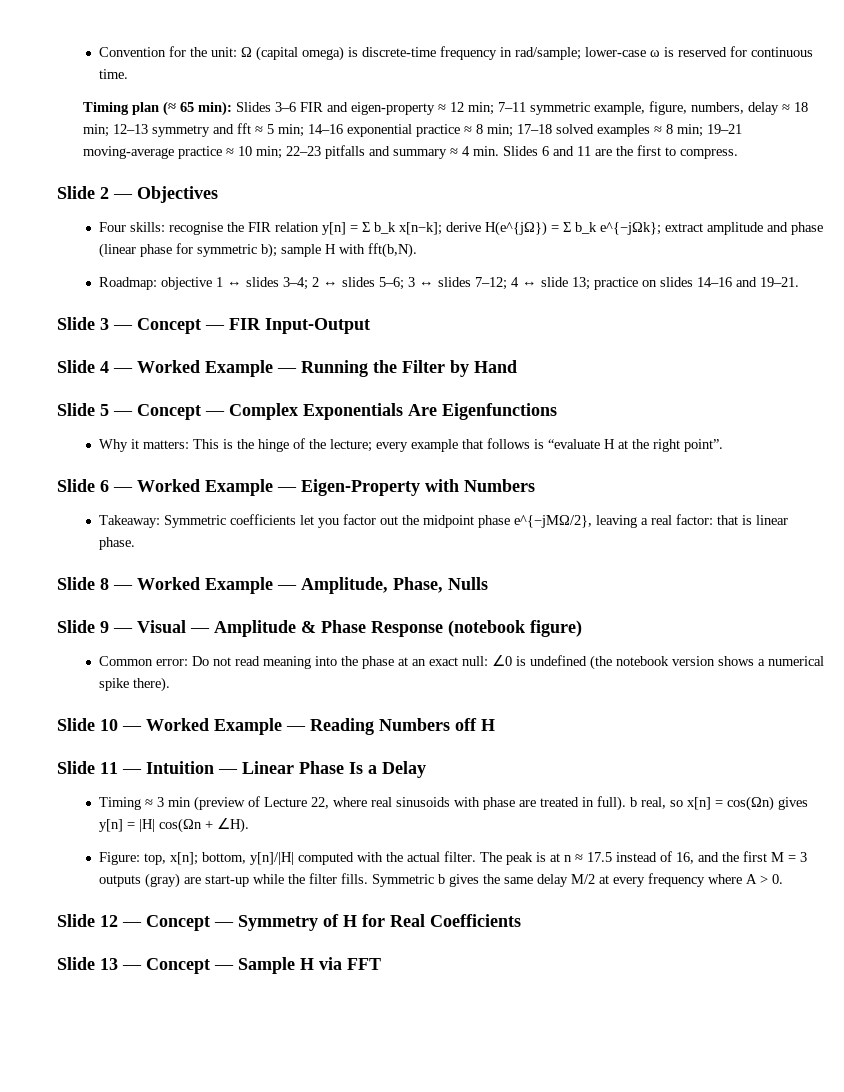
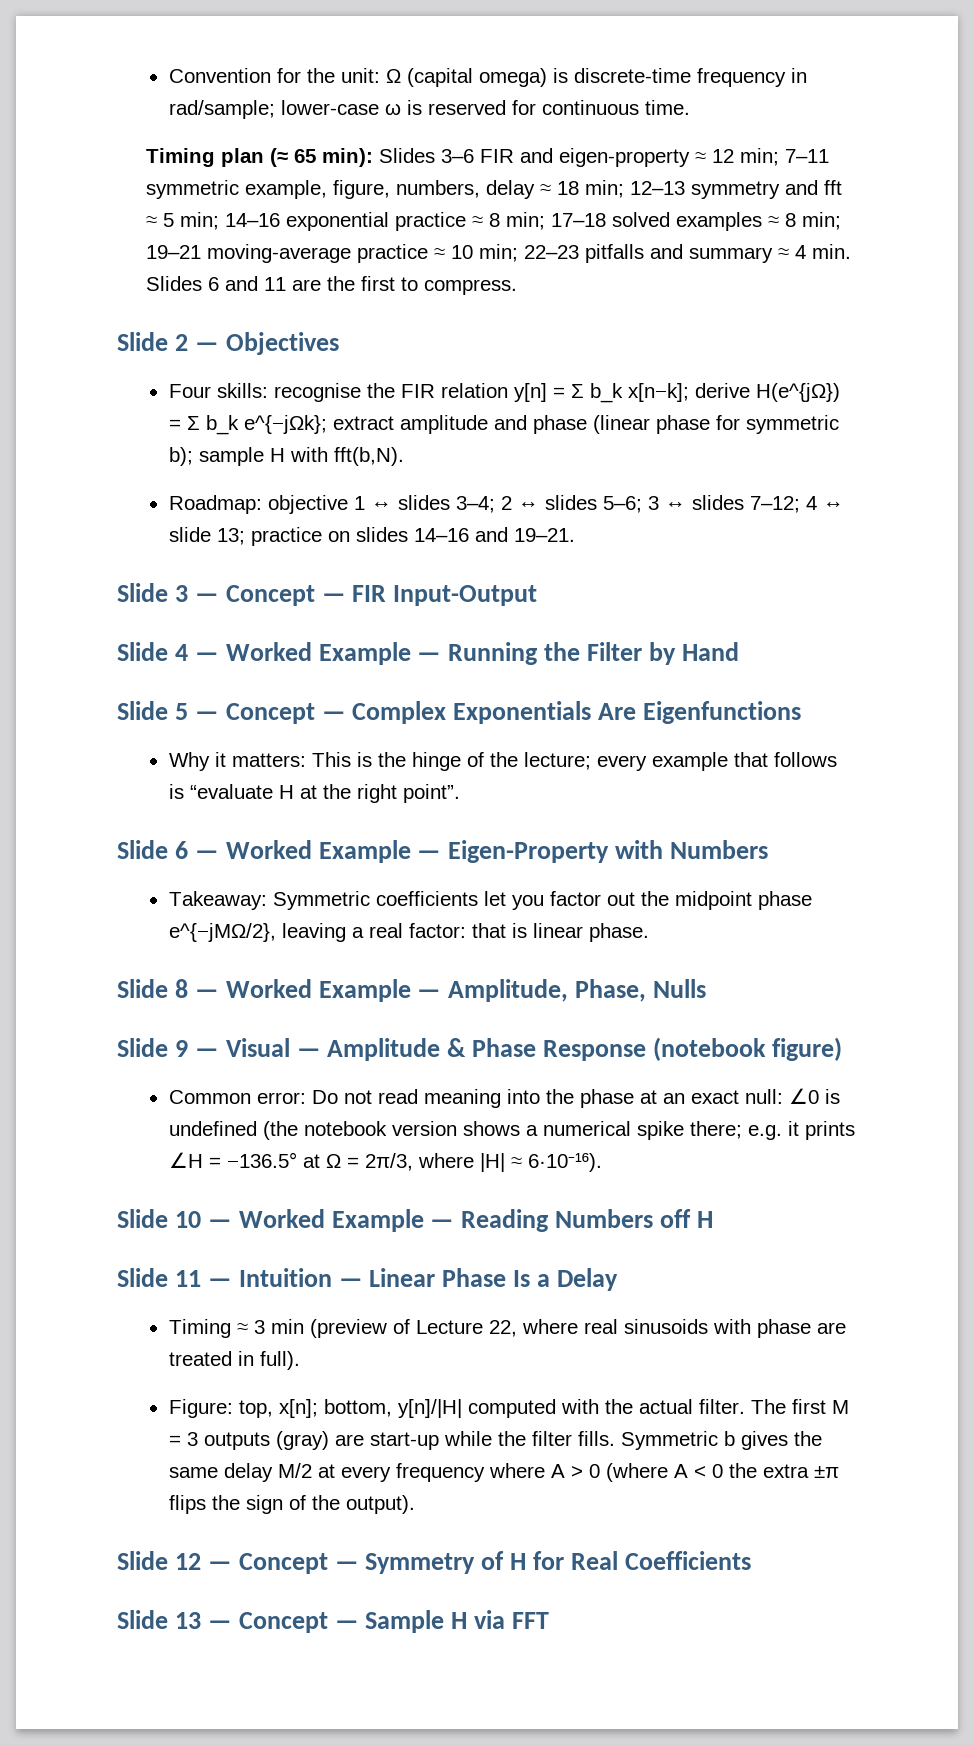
[133,677,171,692] there). -> [689,1121,855,1140] [168,1152,602,1172] there; e.g. it prints ∠H = −136.5° at Ω = 2π/3, where |H| ≈ 6·10⁻¹⁶).
[630,796,809,811] [99,818,250,833] b real, so x[n] = cos(Ωn) gives y[n] = |H| cos(Ωn + ∠H). -> (300, 1360) none
[506,851,740,865] peak is at n ≈ 17.5 instead of 16, and the -> (786, 1406) none
[772,874,784,884] 0. -> [588,1463,839,1482] [168,1495,415,1514] 0 (where A < 0 the extra ±π flips the sign of the output).

